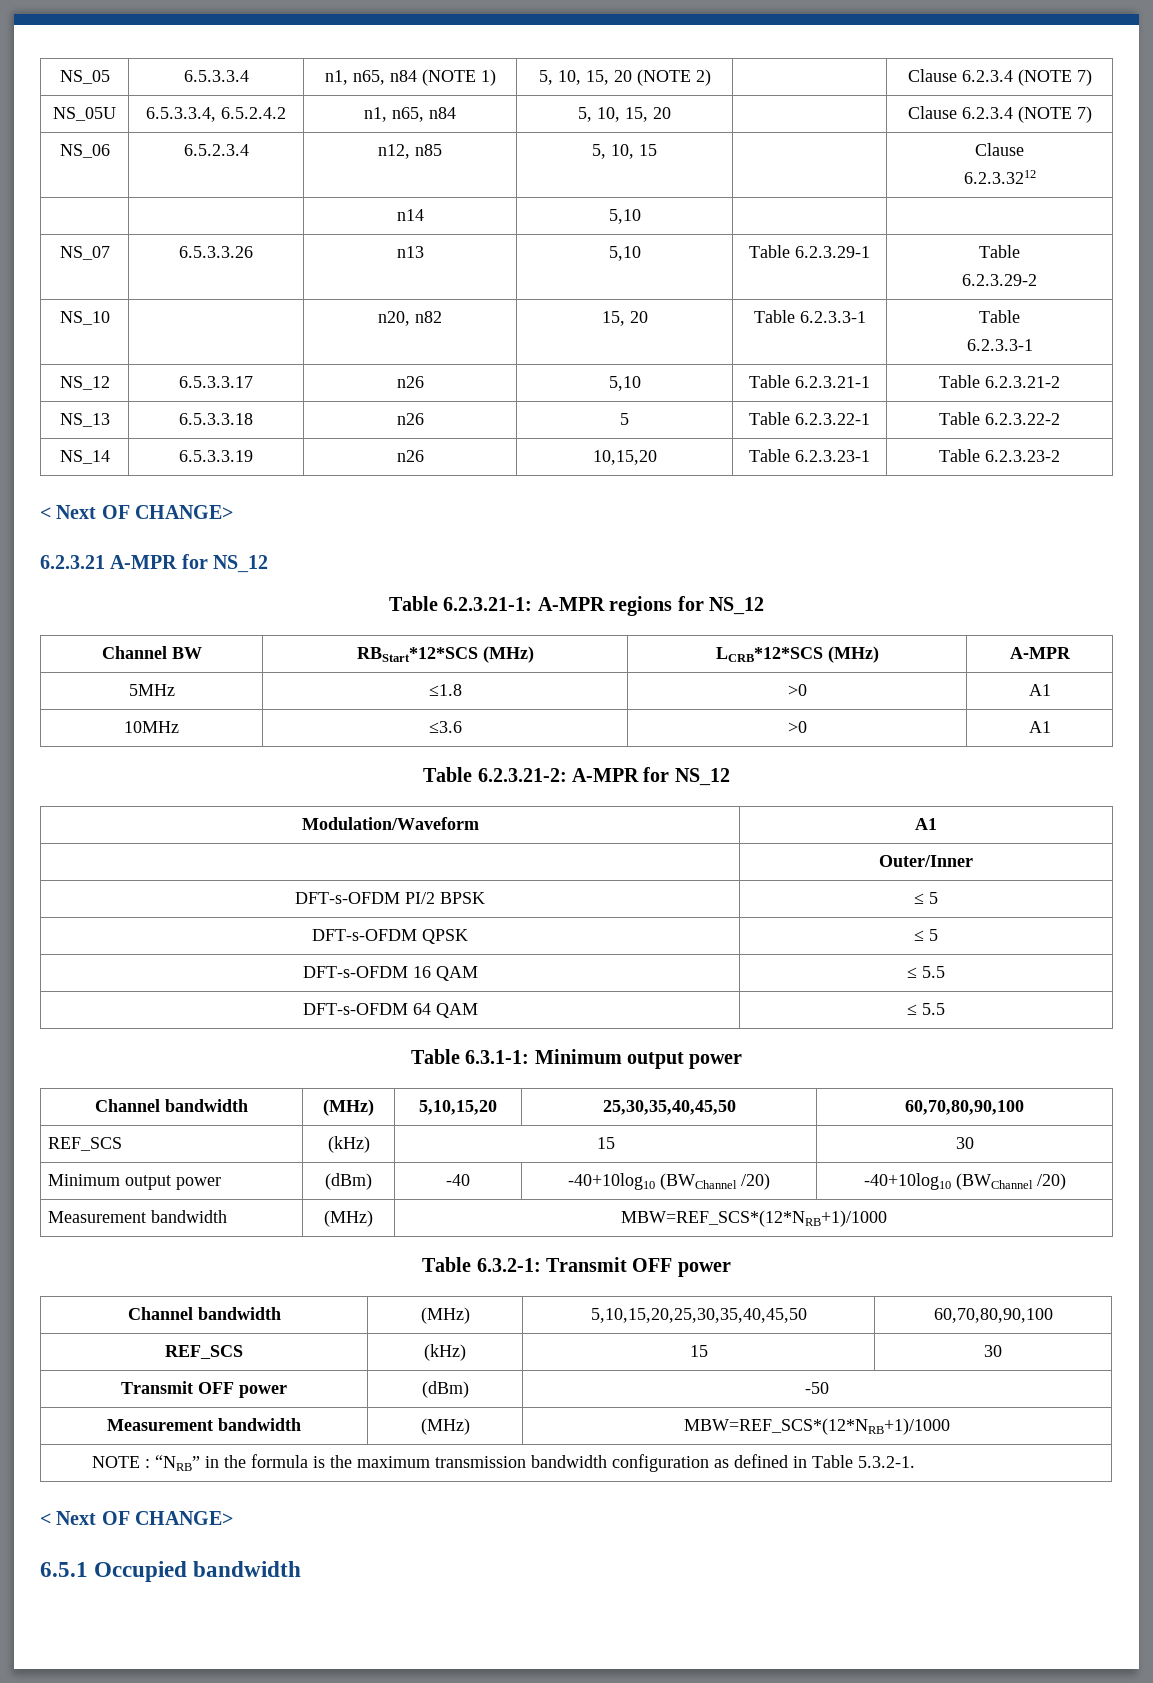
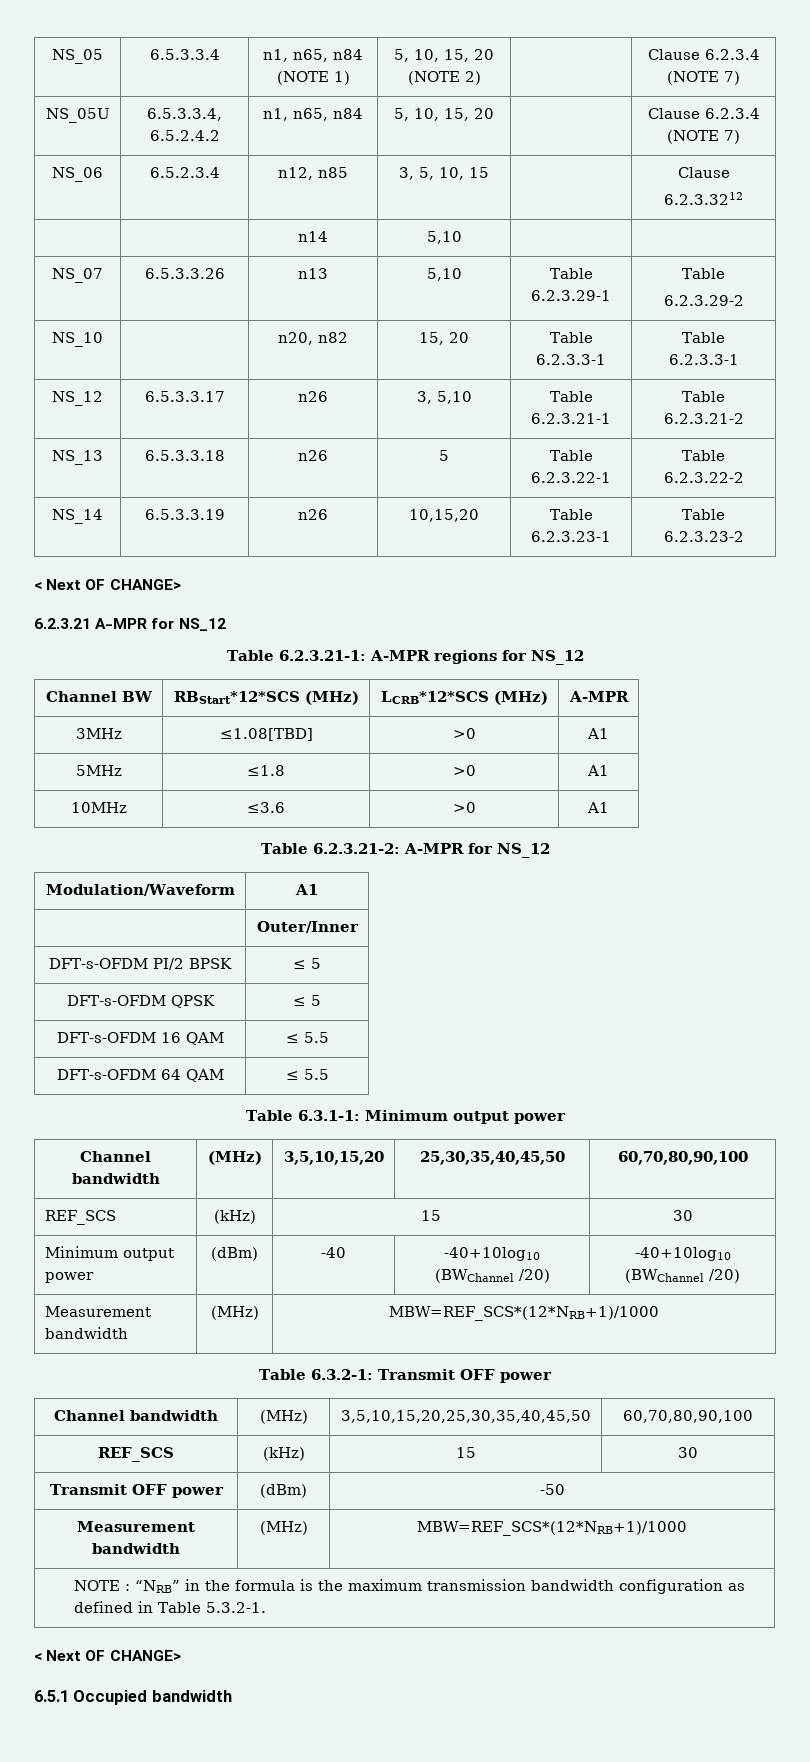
(442, 150) none -> [399,167,414,180] 3,
(424, 382) none -> [416,391,432,404] 3,
(1071, 653) none -> [75,728,122,739] [219,728,313,741] [452,728,476,739] [587,728,609,739] // 3MHz | ≤1.08[TBD] | >0 | A1
[419,1100,497,1115] 5,10,15,20 -> [283,1151,384,1165] 3,5,10,15,20
[590,1308,807,1323] 5,10,15,20,25,30,35,40,45,50 -> [340,1410,591,1423] 3,5,10,15,20,25,30,35,40,45,50

